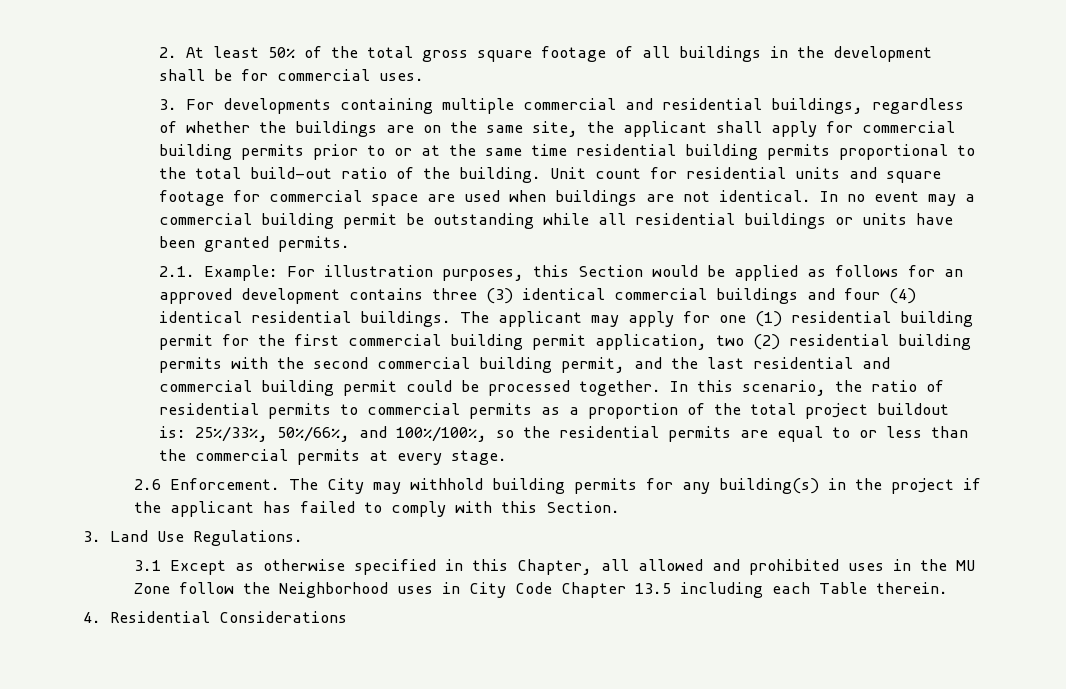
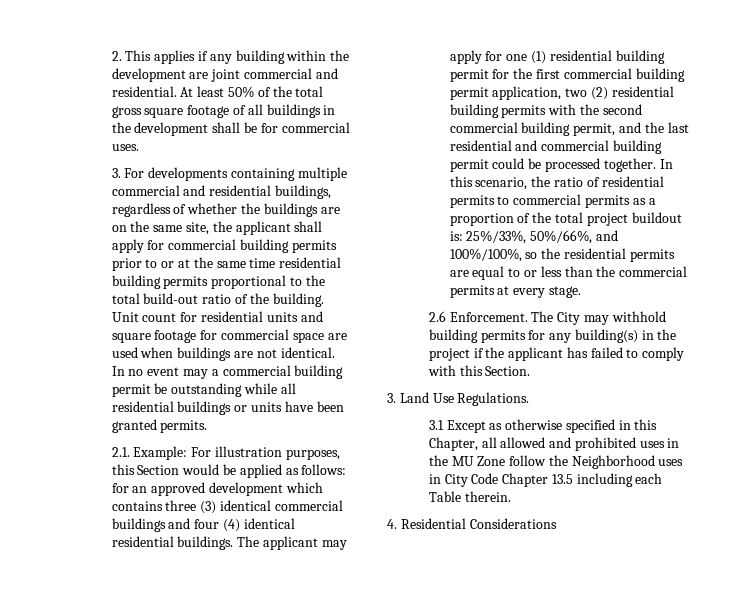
(177, 52) none -> [125,50,350,64] [111,68,338,82] [111,86,177,97] This applies if any building within the development are joint commercial and residential.
[834,265,899,277] follows -> [301,464,347,475] follows:
(340, 296) none -> [285,482,323,493] which

